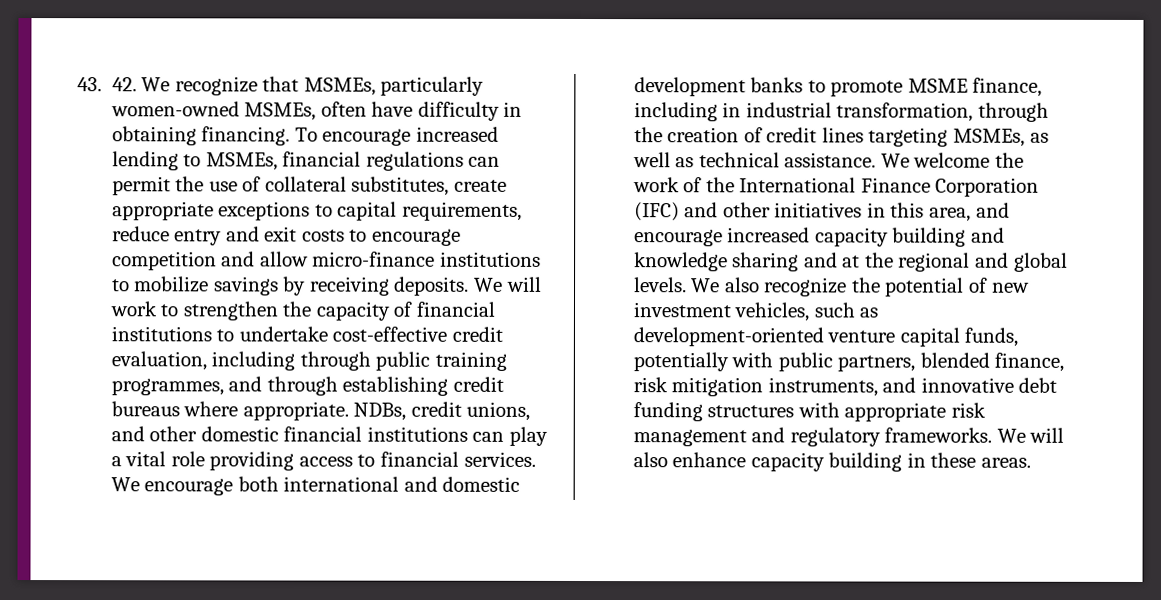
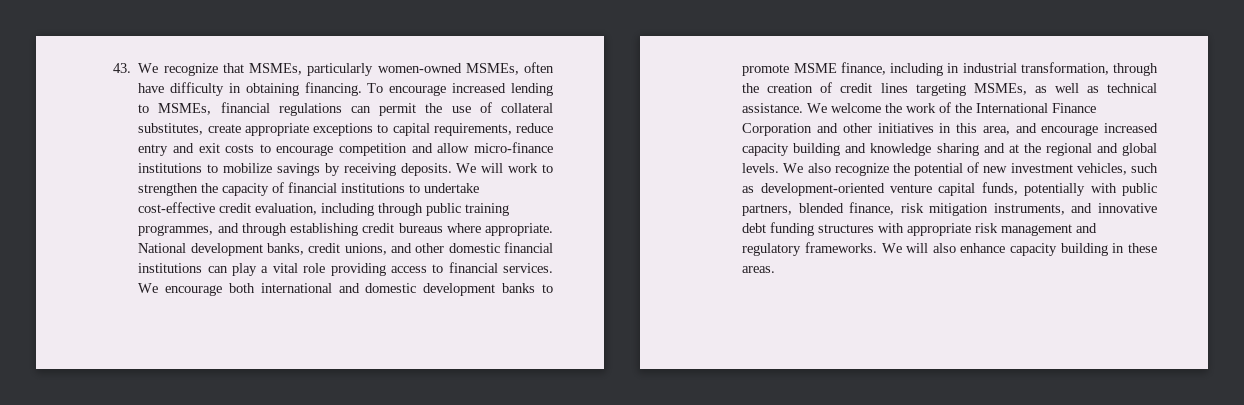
[111,77,137,92] 42. -> (131, 68) none
[353,402,407,421] NDBs, -> [138,243,304,256] National development banks,
[633,202,680,222] (IFC) -> (813, 129) none

